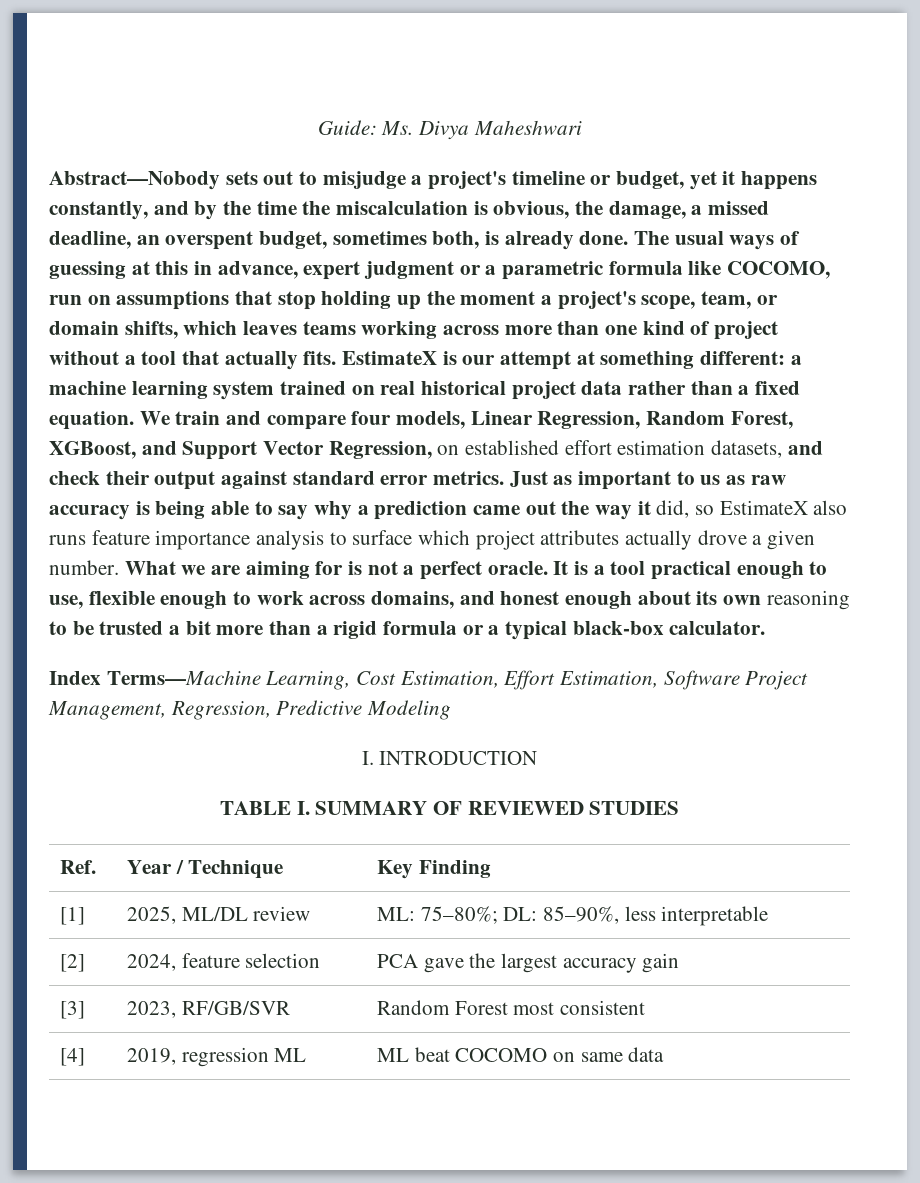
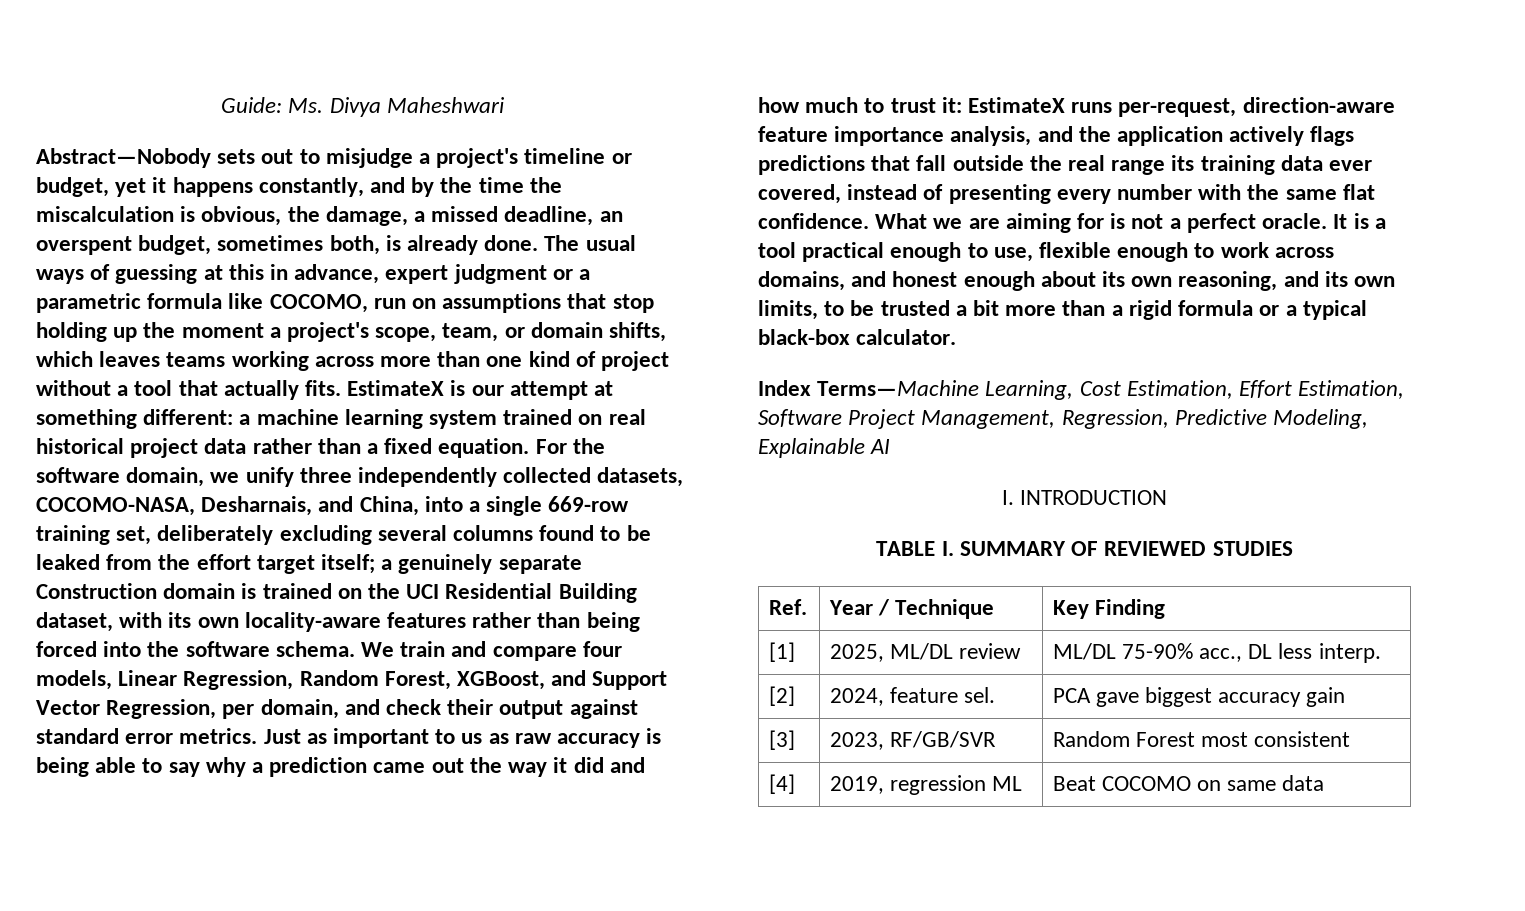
(134, 420) none -> [535,438,605,454] [36,467,684,487] [36,496,630,516] [36,525,651,545] [36,554,582,574] [36,583,637,603] [36,612,640,632] [36,641,355,657] For the software domain, we unify three independently collected datasets, COCOMO-NASA, Desharnais, and China, into a single 669-row training set, deliberately excluding several columns found to be leaked from the effort target itself; a genuinely separate Construction domain is trained on the UCI Residential Building dataset, with its own locality-aware features rather than being forced into the software schema.
[437,440,783,458] on established effort estimation datasets, -> [222,699,339,719] per domain,
[656,500,848,518] [49,530,816,550] [49,560,119,575] did, so EstimateX also runs feature importance analysis to surface which project attributes actually drove a given number. -> [573,757,645,773] [758,97,1395,117] [758,126,1355,146] [758,155,1373,175] [758,184,1375,204] [758,213,869,229] did and how much to trust it: EstimateX runs per-request, direction-aware feature importance analysis, and the application actively flags predictions that fall outside the real range its training data ever covered, instead of presenting every number with the same flat confidence.
[766,590,850,610] reasoning -> [1178,271,1396,291] [758,300,818,320] reasoning, and its own limits,
[367,700,452,720] Modeling -> [1273,409,1369,429] [758,438,891,458] Modeling, Explainable AI
[376,906,769,926] ML: 75–80%; DL: 85–90%, less interpretable -> [1052,643,1381,663] ML/DL 75-90% acc., DL less interp.
[245,953,321,968] selection -> [964,687,996,703] sel.
[469,953,557,973] the largest -> [1145,687,1213,707] biggest
[376,1047,450,1062] ML beat -> [1052,776,1096,791] Beat

